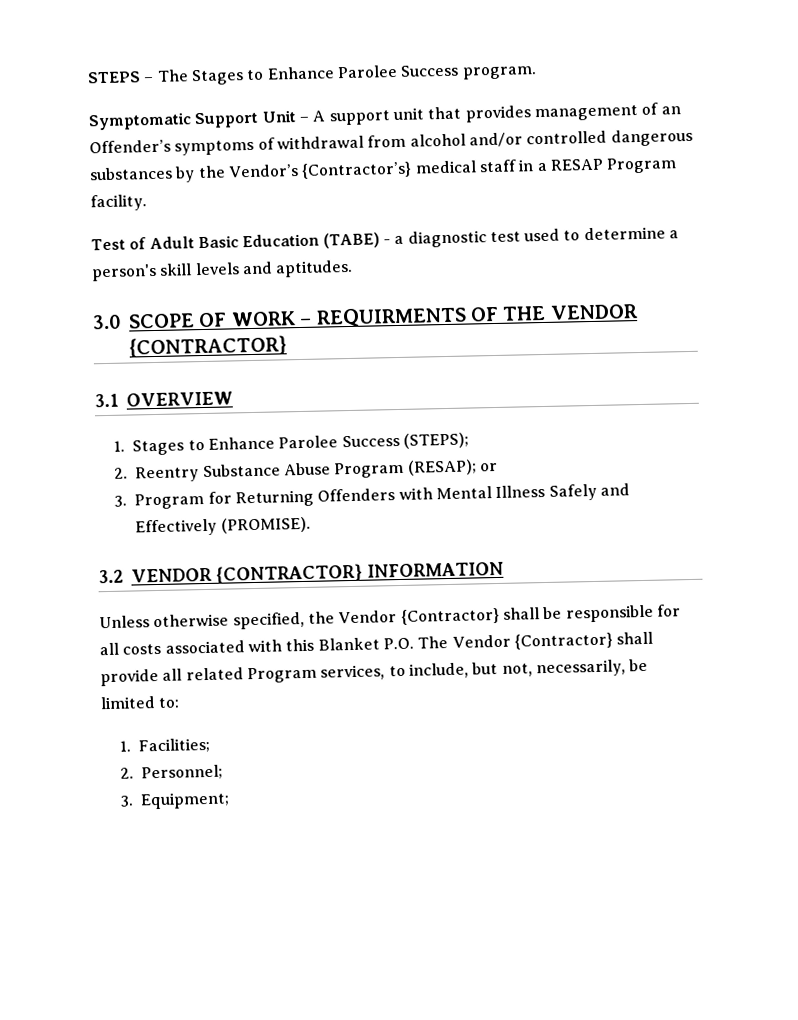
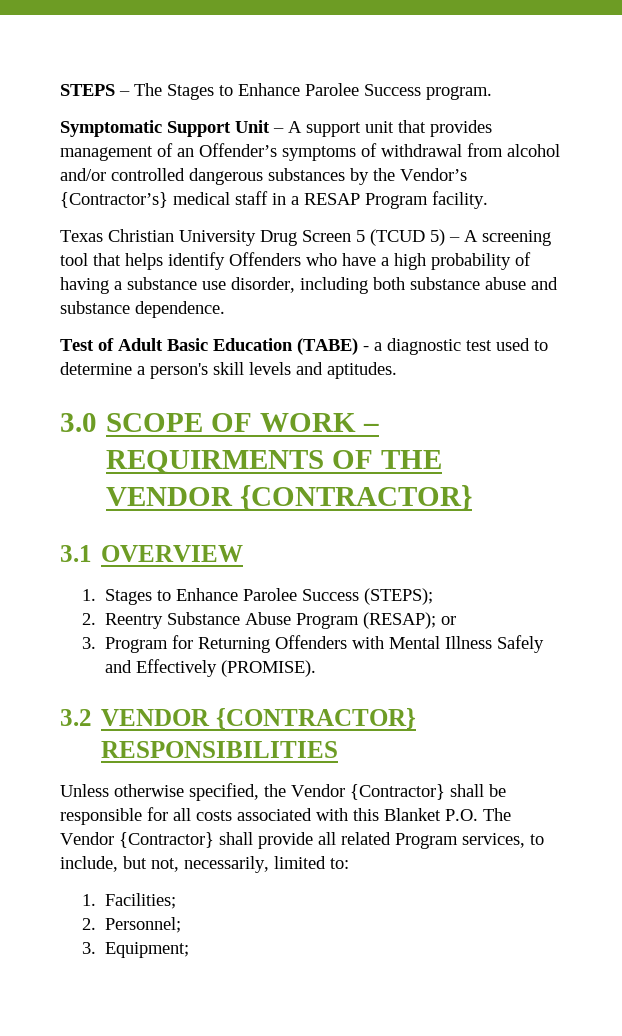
(147, 203) none -> [60,229,551,246] [60,252,531,270] [60,277,558,294] [60,301,225,318] // Texas Christian University Drug Screen 5 (TCUD 5) – A screening tool that helps identify Offenders who have a high probability of having a substance use disorder, including both substance abuse and substance dependence.
[367,561,504,578] INFORMATION -> [101,741,339,758] RESPONSIBILITIES
[629,658,649,672] be -> (269, 864) none

